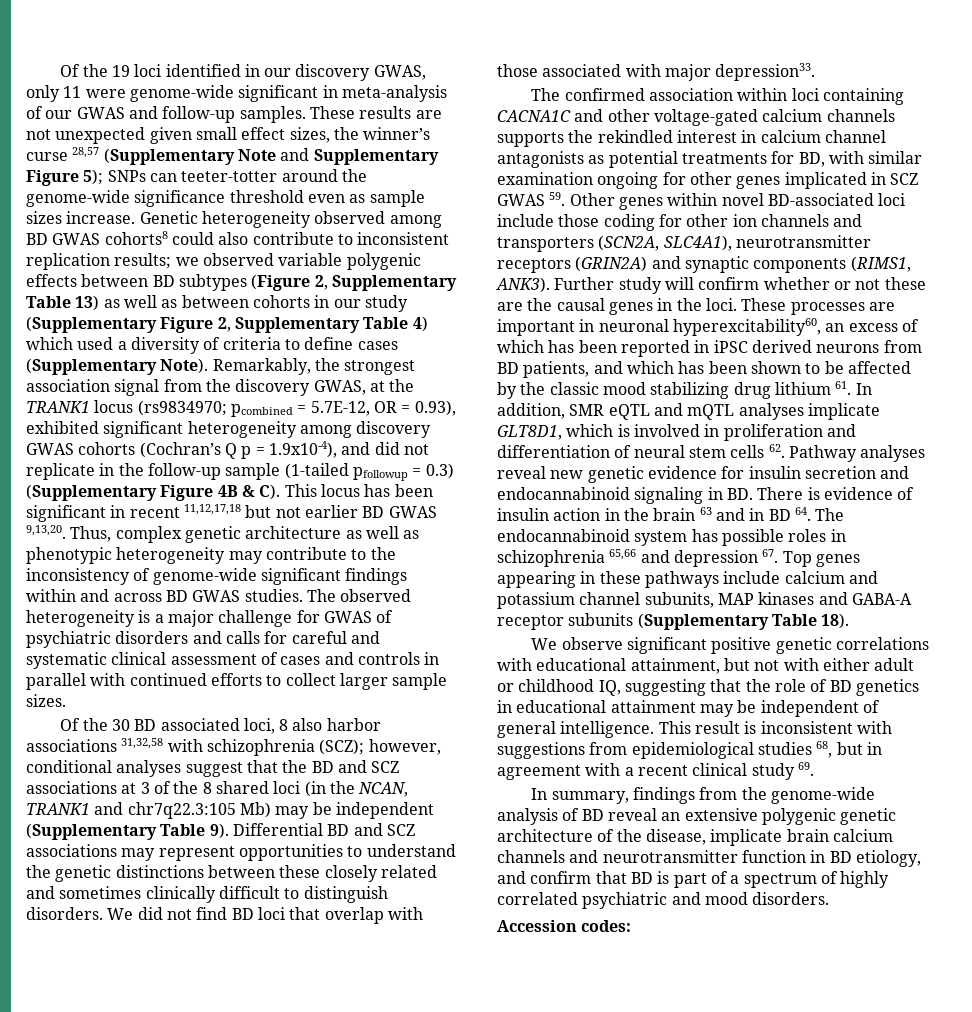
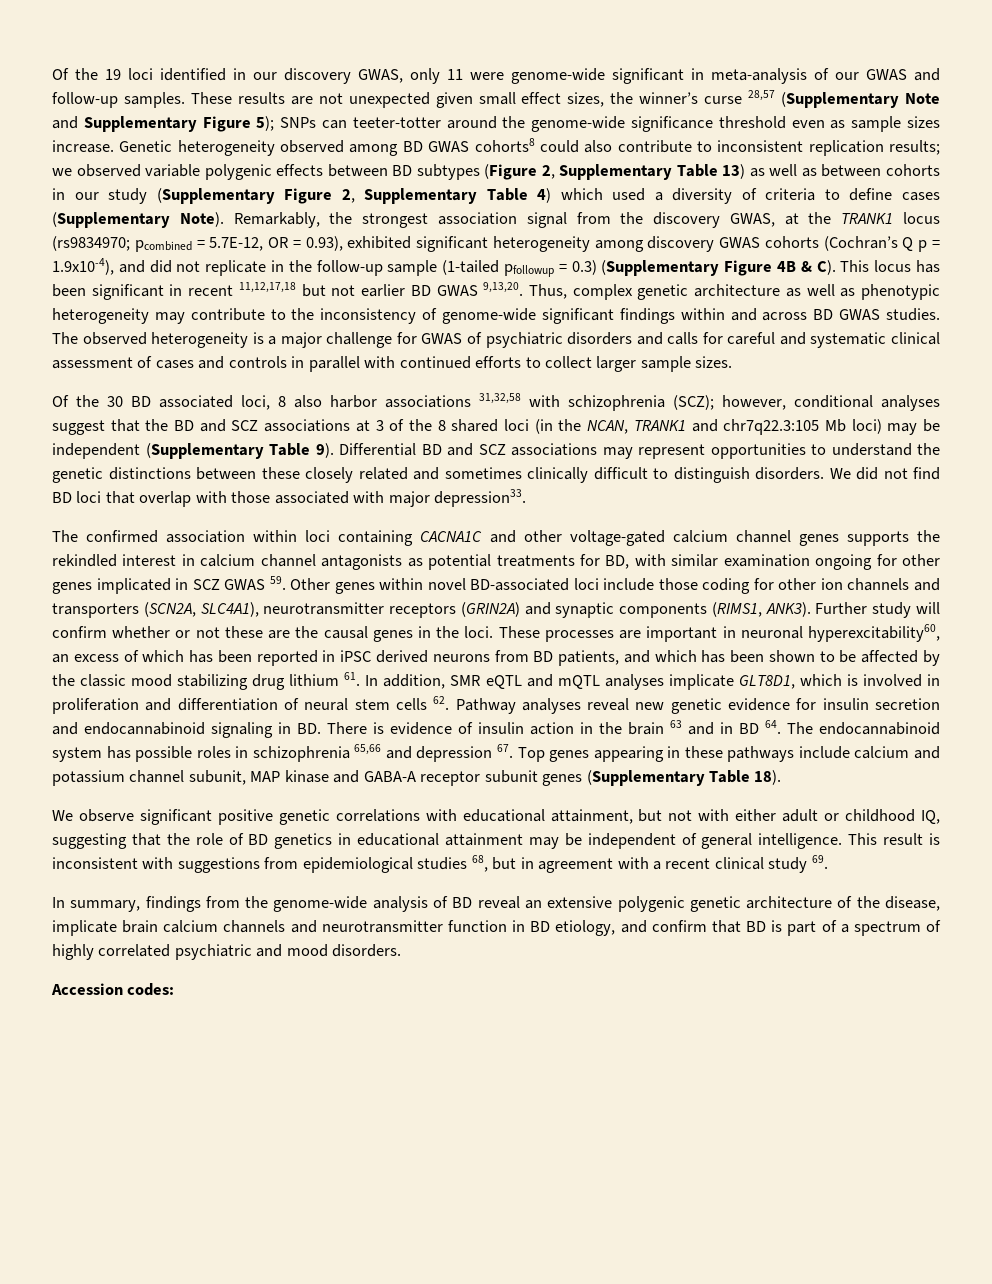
[239,802,271,818] Mb) -> [824,419,882,434] Mb loci)
[826,109,895,122] channels -> [735,530,839,546] channel genes
[644,592,815,608] subunits, MAP kinases -> [188,770,329,785] subunit, MAP kinase
[568,613,634,626] subunits -> [484,770,583,786] subunit genes

